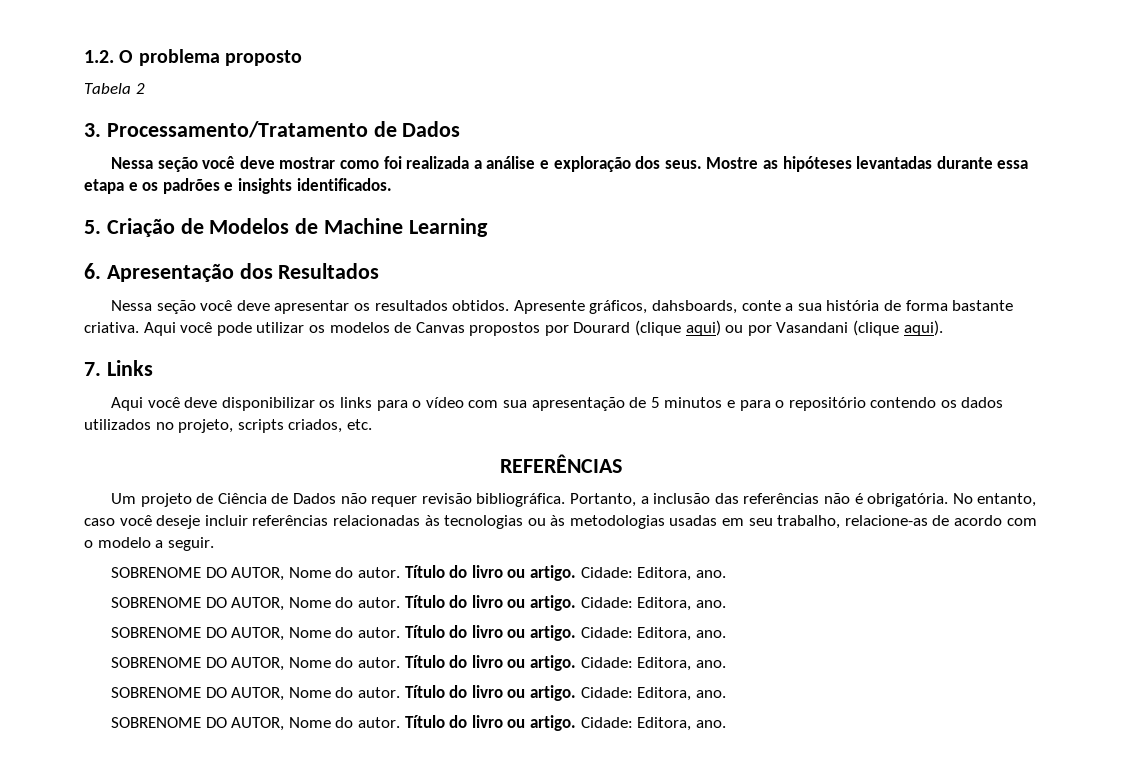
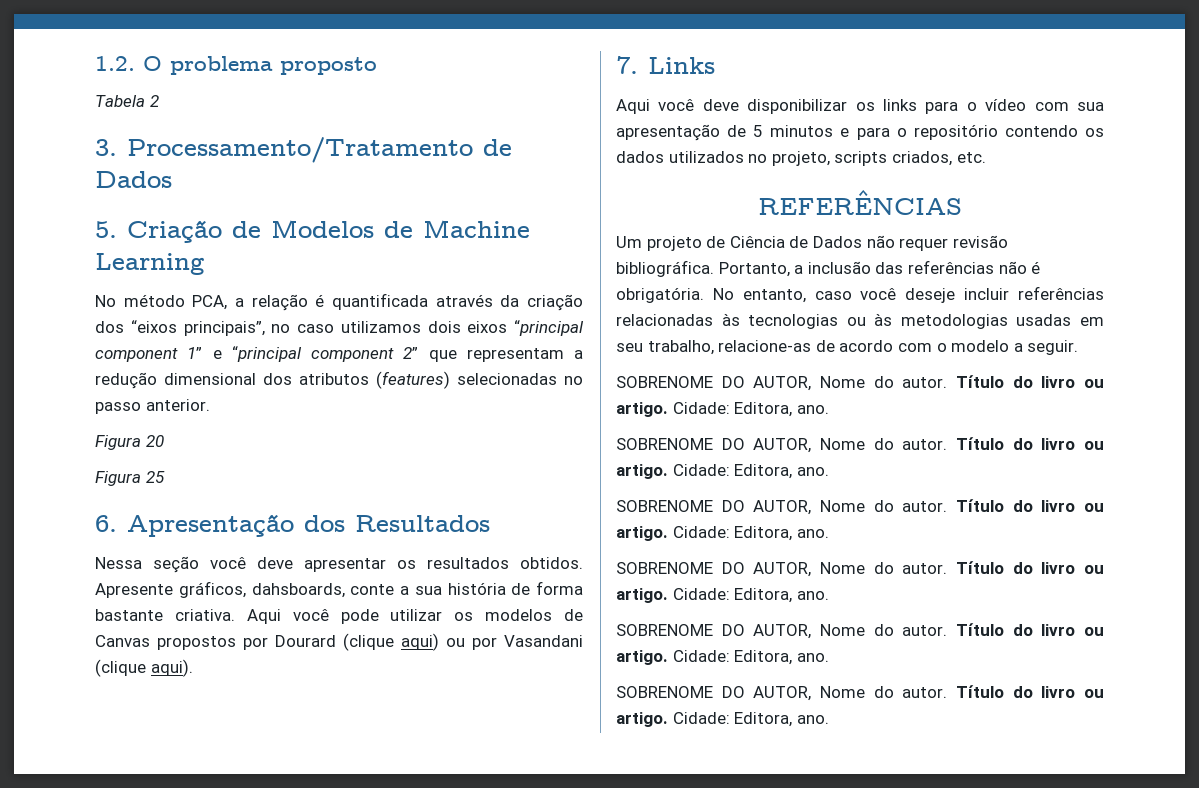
[111,156,1029,172] [84,178,392,194] // Nessa seção você deve mostrar como foi realizada a análise e exploração dos seus. Mostre as hipóteses levantadas durante essa etapa e os padrões e insights identificados. -> (172, 179) none
(488, 227) none -> [95,293,583,311] [95,320,584,336] [95,346,583,362] [95,371,583,389] [95,399,210,414] [95,435,164,450] [95,471,165,486] // No método PCA, a relação é quantificada através da criação dos “eixos principais”, no caso utilizamos dois eixos “principal component 1” e “principal component 2” que representam a redução dimensional dos atributos (features) selecionadas no passo anterior. // Figura 20 // Figura 25

